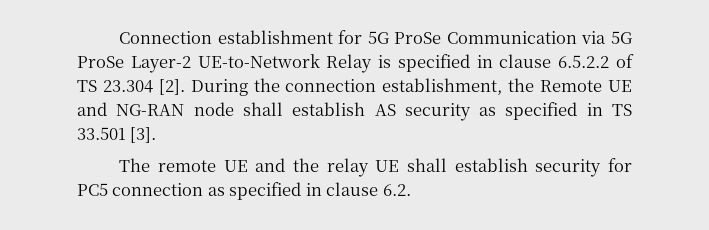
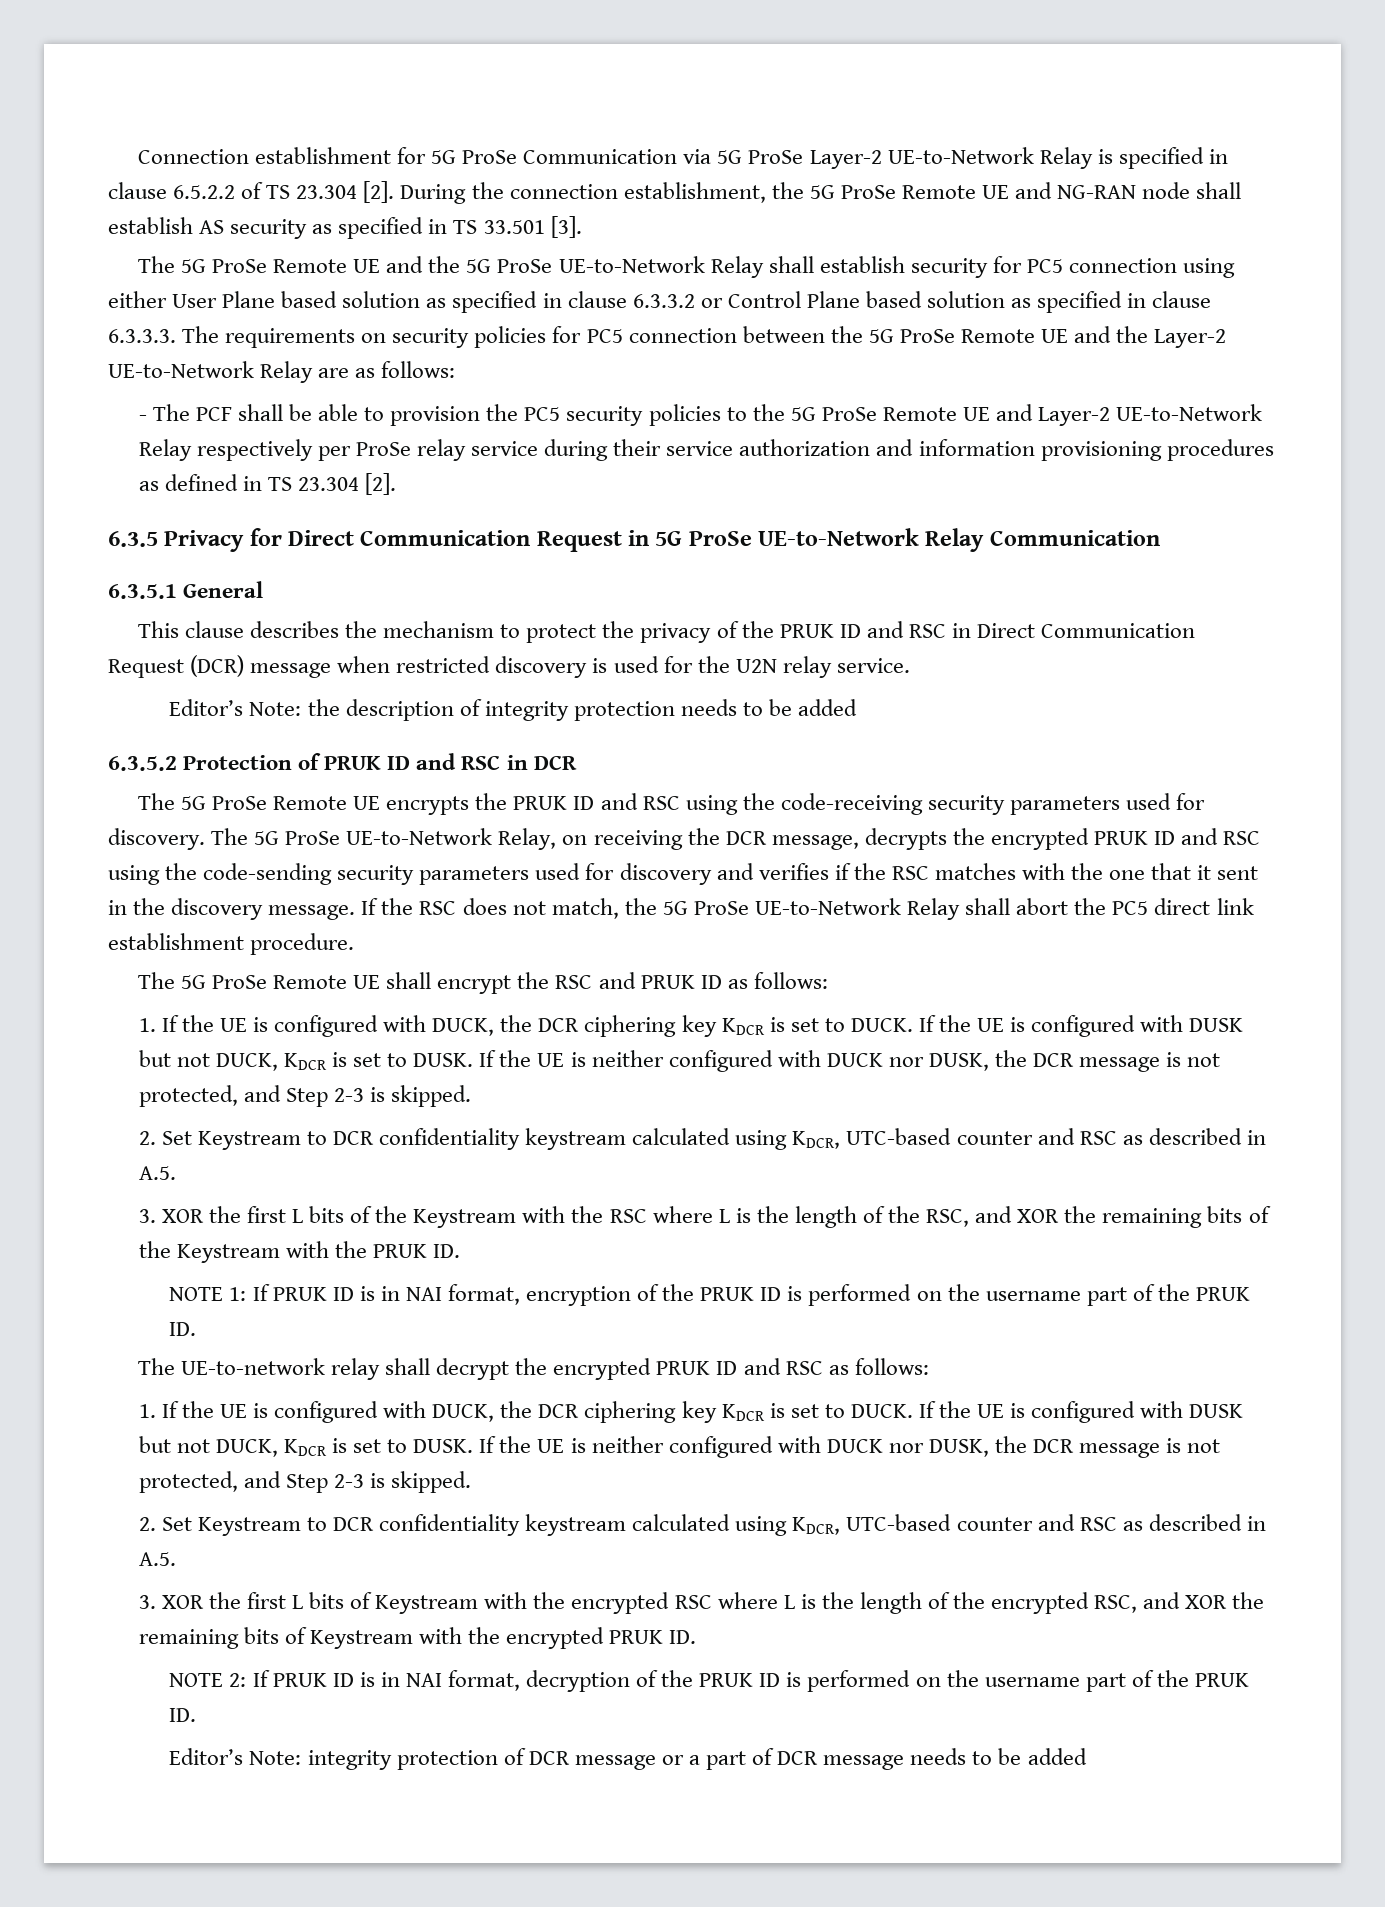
(535, 85) none -> [809,185,896,199] 5G ProSe
[157,158,400,177] remote UE and the relay UE -> [180,256,764,278] 5G ProSe Remote UE and the 5G ProSe UE-to-Network Relay
[207,182,411,200] as specified in clause 6.2. -> [1183,258,1236,278] [108,291,1212,313] [108,326,1227,348] [108,361,456,383] [138,404,1263,426] [138,439,1274,461] [138,473,397,495] [108,528,1160,552] [108,581,264,599] [137,621,1196,643] [108,655,910,678] [169,699,858,721] [108,753,577,771] [137,793,1206,815] [108,828,1261,850] [108,863,1259,885] [108,898,1254,920] [108,933,355,955] [137,972,828,994] [138,1015,1244,1037] [138,1050,1221,1072] [138,1085,472,1107] [138,1128,1266,1150] [138,1166,176,1180] [138,1206,1271,1228] [138,1241,461,1263] [169,1284,1251,1306] [169,1322,197,1336] [137,1358,929,1380] [138,1401,1244,1423] [138,1436,1221,1458] [138,1471,472,1493] [138,1514,1266,1536] [138,1552,176,1566] [138,1592,1265,1614] [138,1627,697,1649] [169,1670,1250,1692] [169,1708,197,1722] [169,1748,1087,1770] using either User Plane based solution as specified in clause 6.3.3.2 or Control Plane based solution as specified in clause 6.3.3.3. The requirements on security policies for PC5 connection between the 5G ProSe Remote UE and the Layer-2 UE-to-Network Relay are as follows: // - The PCF shall be able to provision the PC5 security policies to the 5G ProSe Remote UE and Layer-2 UE-to-Network Relay respectively per ProSe relay service during their service authorization and information provisioning procedures as defined in TS 23.304 [2]. // 6.3.5 Privacy for Direct Communication Request in 5G ProSe UE-to-Network Relay Communication // 6.3.5.1 General // This clause describes the mechanism to protect the privacy of the PRUK ID and RSC in Direct Communication Request (DCR) message when restricted discovery is used for the U2N relay service. // Editor’s Note: the description of integrity protection needs to be added // 6.3.5.2 Protection of PRUK ID and RSC in DCR // The 5G ProSe Remote UE encrypts the PRUK ID and RSC using the code-receiving security parameters used for discovery. The 5G ProSe UE-to-Network Relay, on receiving the DCR message, decrypts the encrypted PRUK ID and RSC using the code-sending security parameters used for discovery and verifies if the RSC matches with the one that it sent in the discovery message. If the RSC does not match, the 5G ProSe UE-to-Network Relay shall abort the PC5 direct link establishment procedure. // The 5G ProSe Remote UE shall encrypt the RSC and PRUK ID as follows: // 1. If the UE is configured with DUCK, the DCR ciphering key KDCR is set to DUCK. If the UE is configured with DUSK but not DUCK, KDCR is set to DUSK. If the UE is neither configured with DUCK nor DUSK, the DCR message is not protected, and Step 2-3 is skipped. // 2. Set Keystream to DCR confidentiality keystream calculated using KDCR, UTC-based counter and RSC as described in A.5. // 3. XOR the first L bits of the Keystream with the RSC where L is the length of the RSC, and XOR the remaining bits of the Keystream with the PRUK ID. // NOTE 1: If PRUK ID is in NAI format, encryption of the PRUK ID is performed on the username part of the PRUK ID. // The UE-to-network relay shall decrypt the encrypted PRUK ID and RSC as follows: // 1. If the UE is configured with DUCK, the DCR ciphering key KDCR is set to DUCK. If the UE is configured with DUSK but not DUCK, KDCR is set to DUSK. If the UE is neither configured with DUCK nor DUSK, the DCR message is not protected, and Step 2-3 is skipped. // 2. Set Keystream to DCR confidentiality keystream calculated using KDCR, UTC-based counter and RSC as described in A.5. // 3. XOR the first L bits of Keystream with the encrypted RSC where L is the length of the encrypted RSC, and XOR the remaining bits of Keystream with the encrypted PRUK ID. // NOTE 2: If PRUK ID is in NAI format, decryption of the PRUK ID is performed on the username part of the PRUK ID. // Editor’s Note: integrity protection of DCR message or a part of DCR message needs to be added

